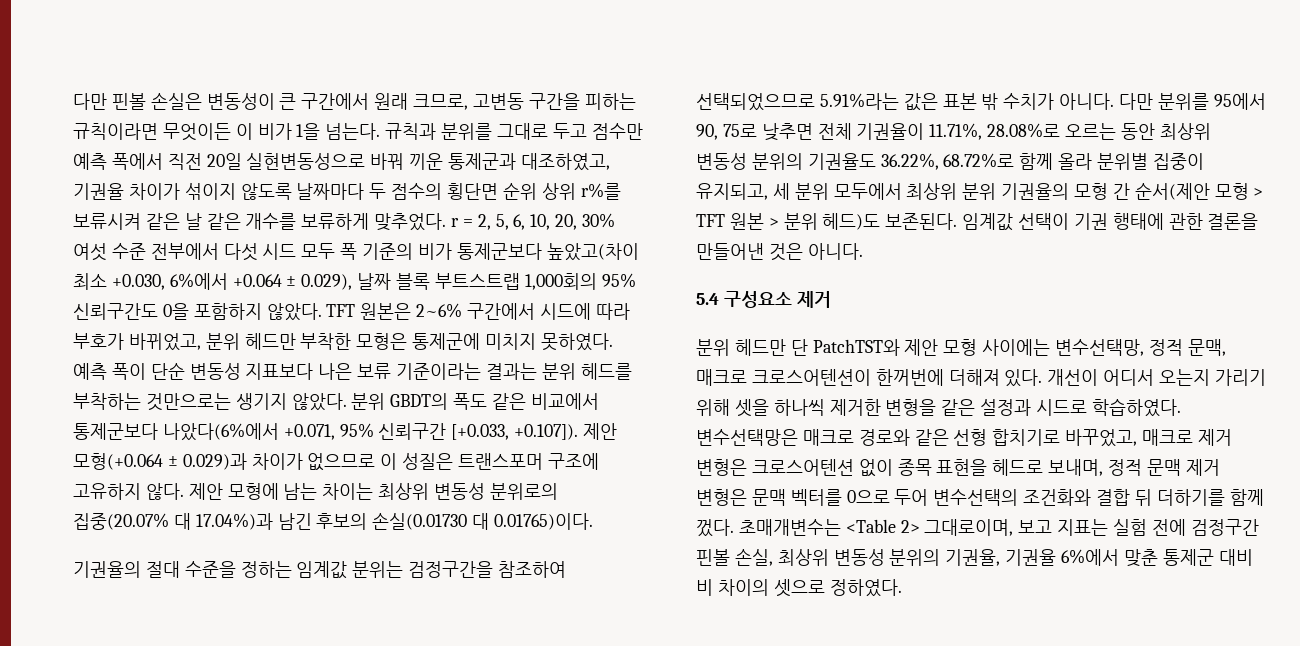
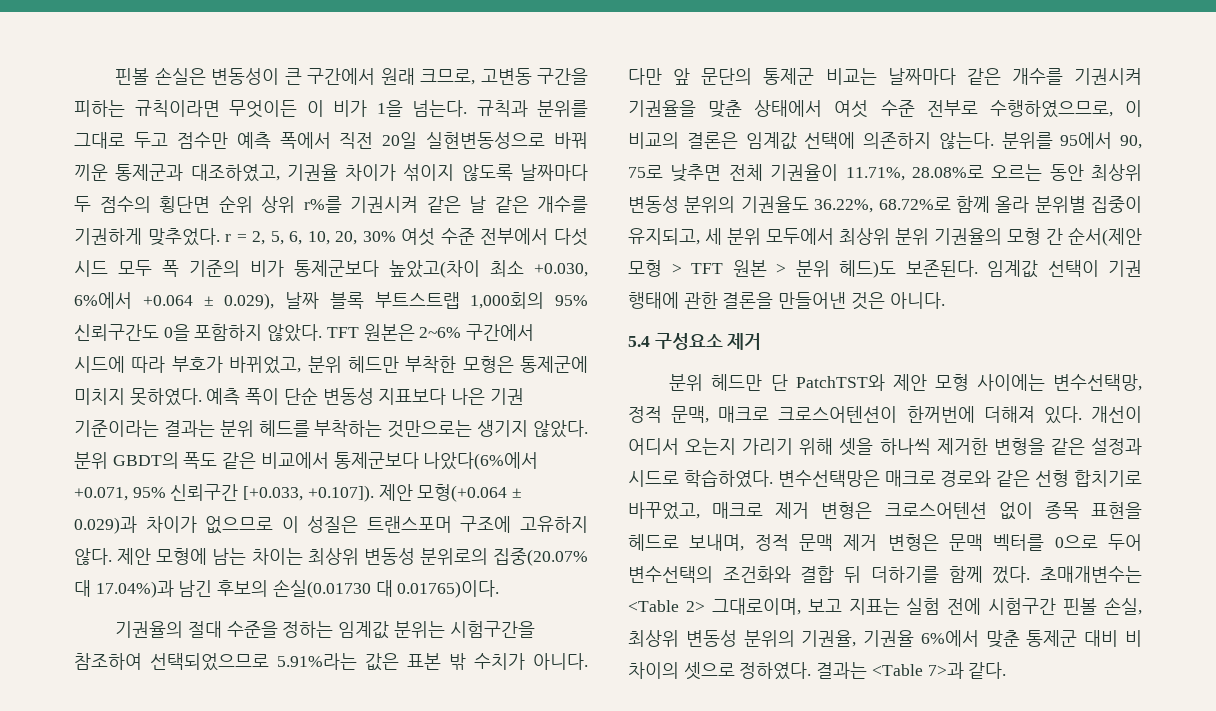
[73,93,107,110] 다만 -> (115, 76) none
[73,213,141,230] 보류시켜 -> [350,196,418,213] 기권시켜
[301,213,370,230] 보류하게 -> [74,228,142,245] 기권하게
[357,363,392,379] 보류 -> [489,388,524,405] 기권
[408,561,494,578] 검정구간을 -> [449,621,535,638] 시험구간을
(1154, 101) none -> [673,68,1142,85] [628,100,1142,118] [628,132,994,150] 앞 문단의 통제군 비교는 날짜마다 같은 개수를 기권시켜 기권율을 맞춘 상태에서 여섯 수준 전부로 수행하였으므로, 이 비교의 결론은 임계값 선택에 의존하지 않는다.
[1190,519,1259,536] 검정구간 -> [988,598,1057,615] 시험구간
(902, 588) none -> [816,662,1007,679] 결과는 <Table 7>과 같다.

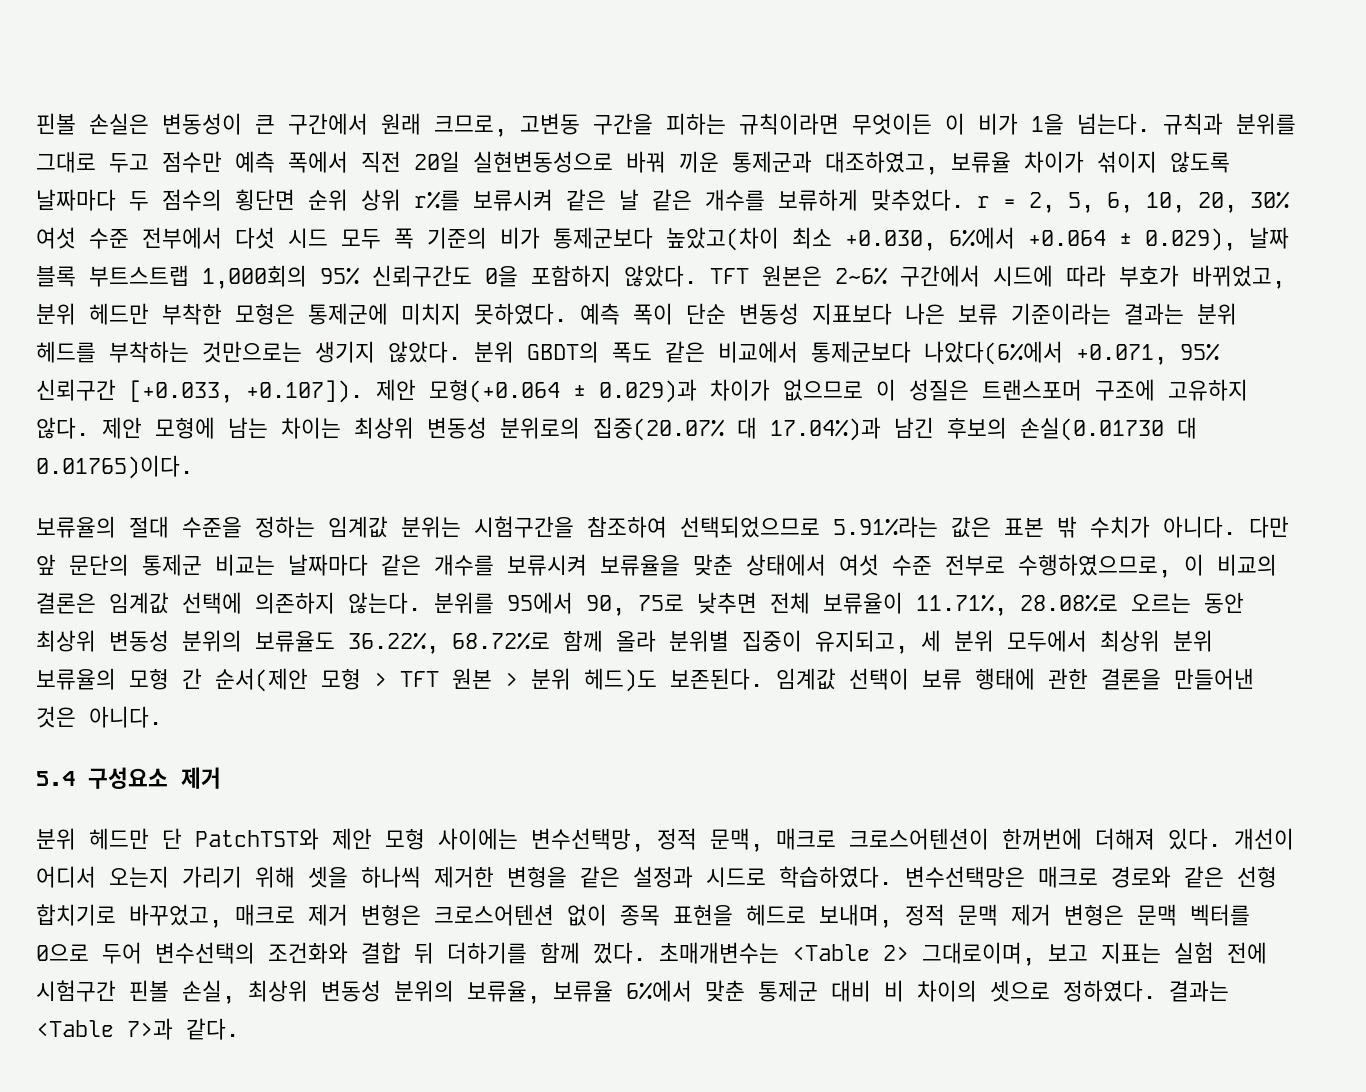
[286,164,338,181] 기권율 -> [951,152,1011,173] 보류율
[350,196,418,213] 기권시켜 -> [473,189,553,211] 보류시켜
[74,228,142,245] 기권하게 -> [778,189,858,211] 보류하게
[489,388,524,405] 기권 -> [958,304,998,325] 보류
[115,621,184,638] 기권율의 -> [36,516,116,538] 보류율의
[1074,68,1142,85] [628,100,696,117] 기권시켜 기권율을 -> [507,554,680,576] 보류시켜 보류율을
[770,164,839,181] 기권율이 -> [823,592,903,614] 보류율이
[740,196,809,213] 기권율도 -> [255,631,335,652] 보류율도
[934,228,1002,245] 기권율의 -> [36,668,116,690] 보류율의
[1108,260,1142,277] 기권 -> [922,669,962,690] 보류
[801,630,915,647] 기권율, 기권율 -> [467,981,613,1004] 보류율, 보류율

